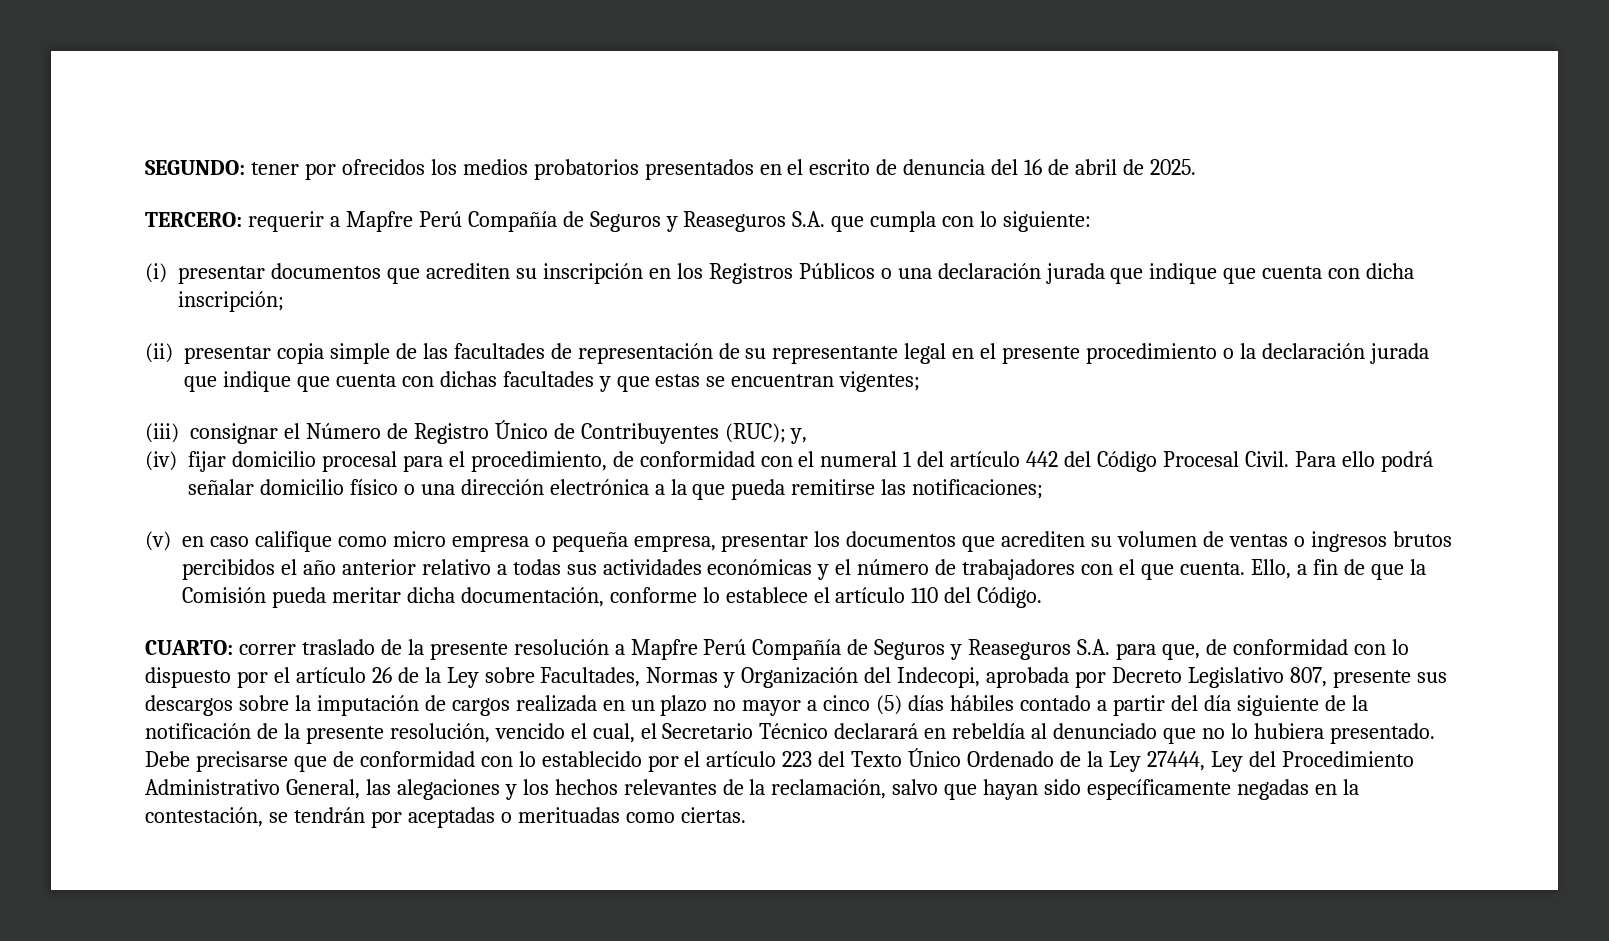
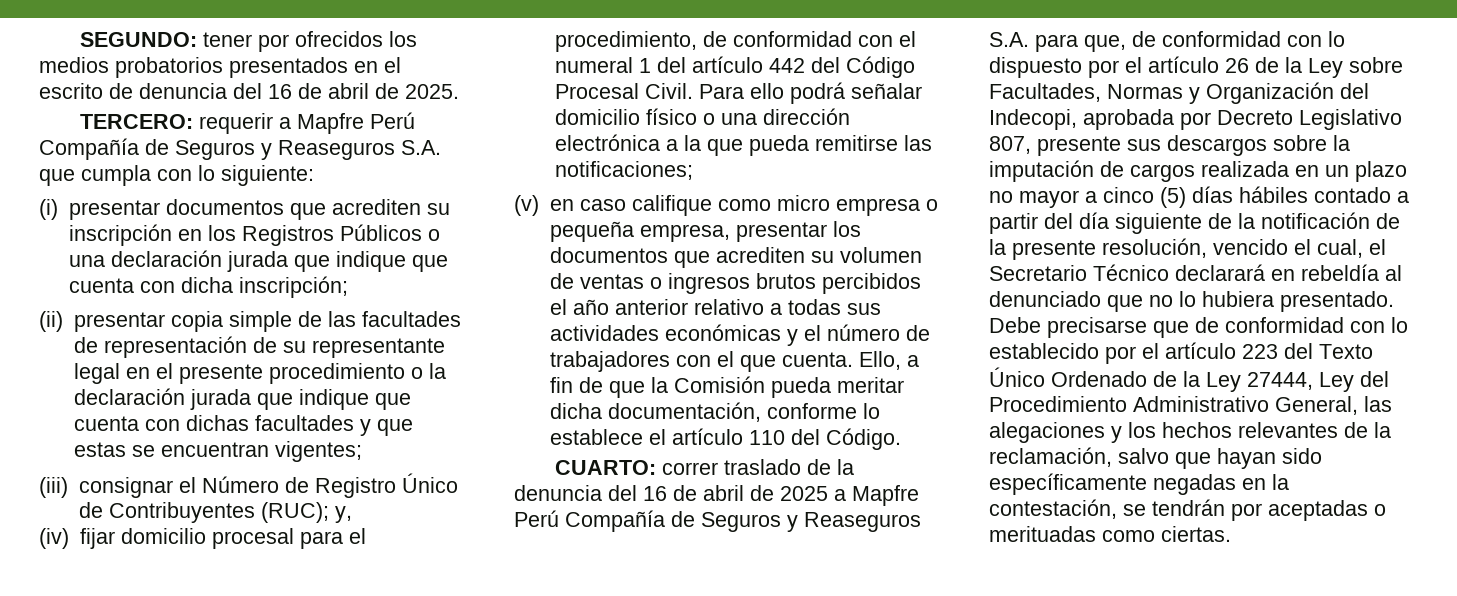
[429,639,609,660] presente resolución -> [514,485,828,501] denuncia del 16 de abril de 2025

